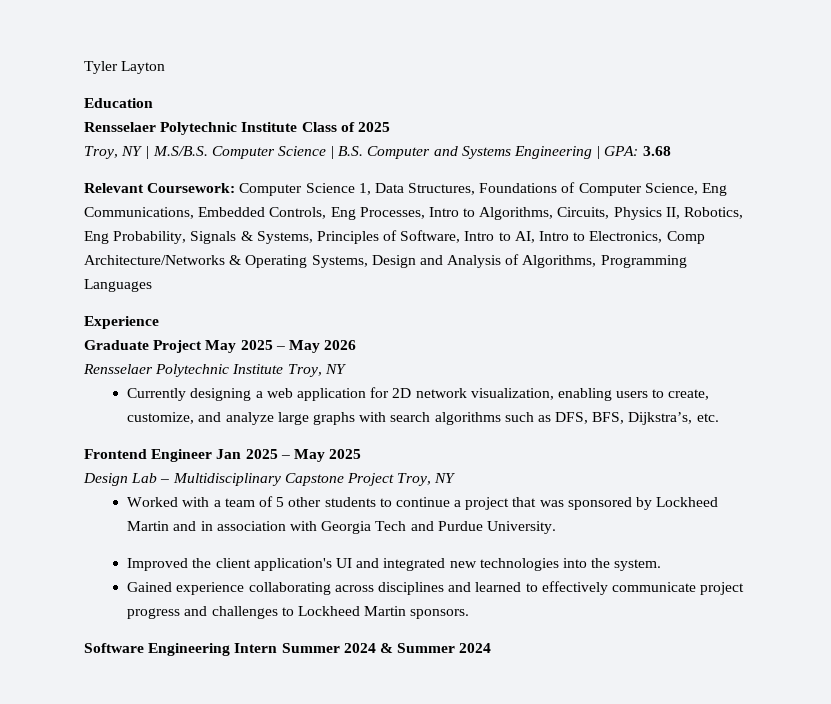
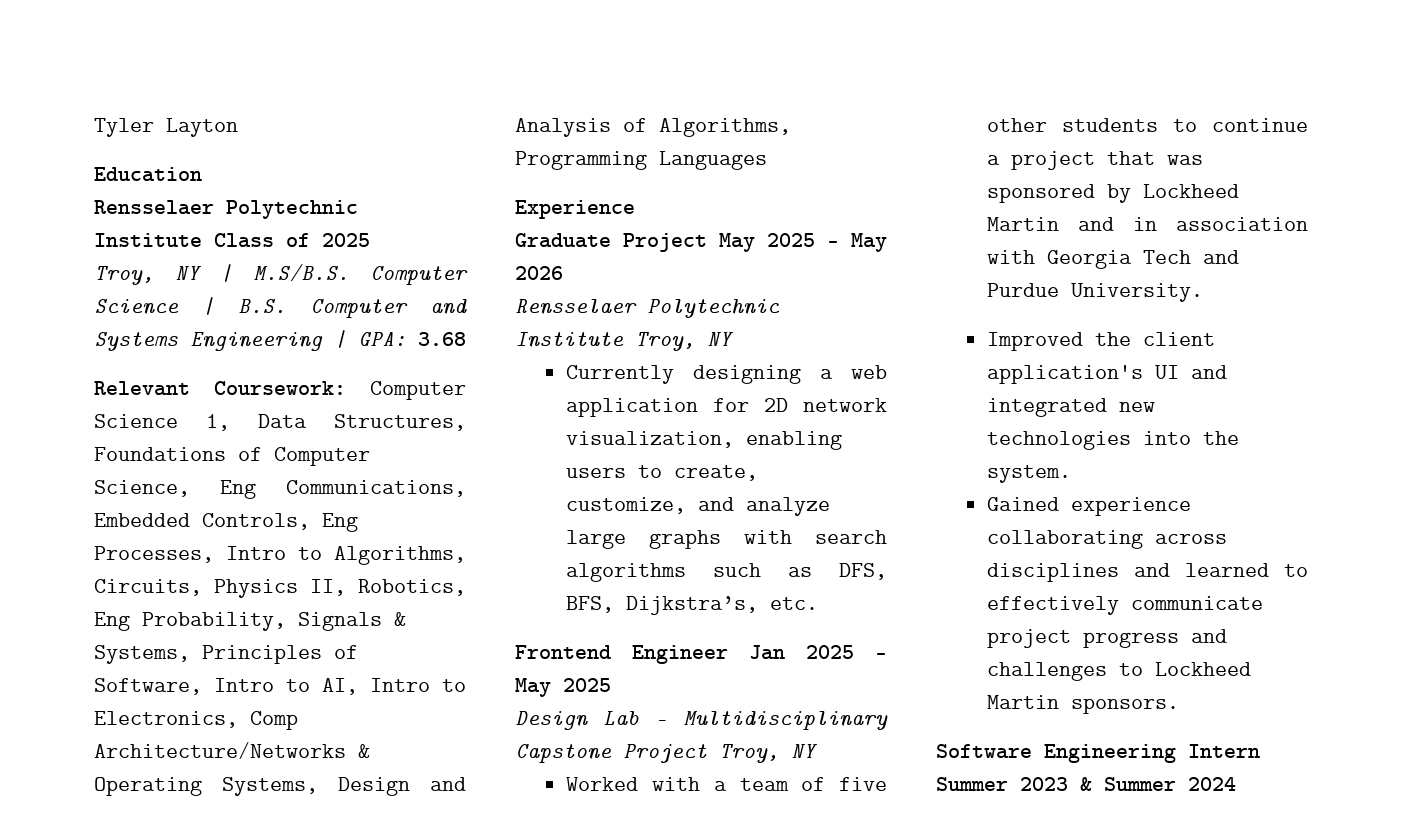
[276,497,285,507] 5 -> [839,777,887,791] five
[343,643,376,653] 2024 -> [1020,777,1068,791] 2023

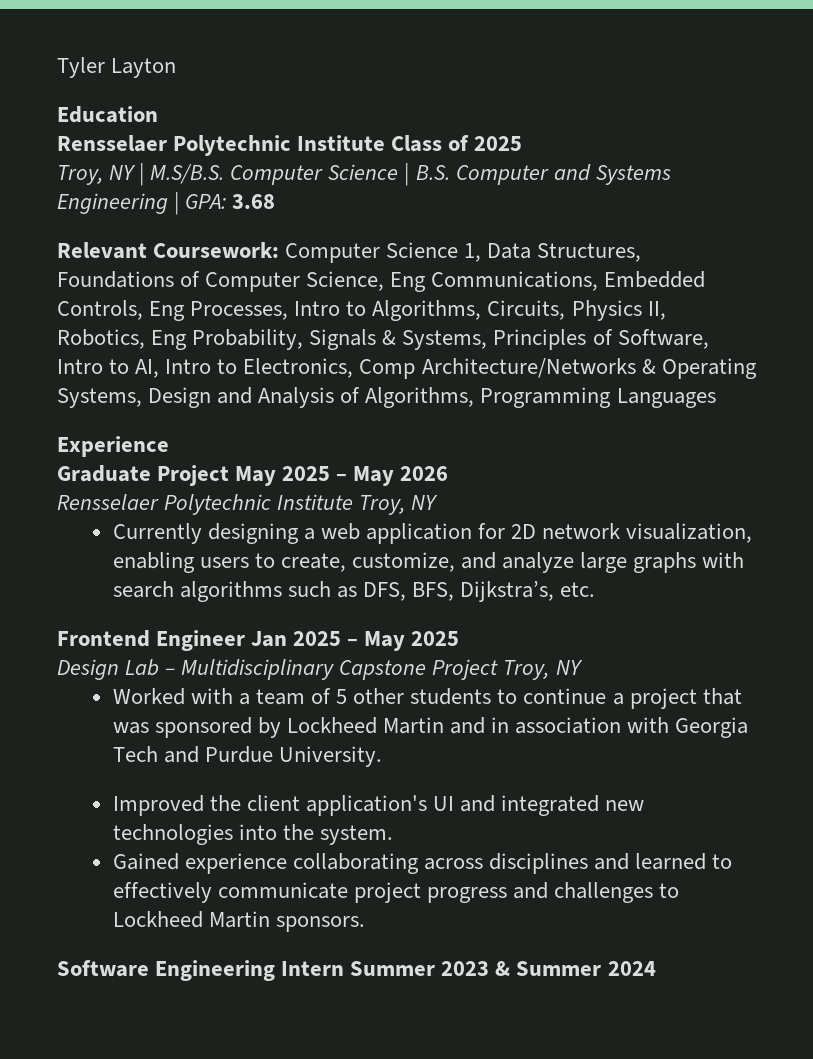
[839,777,887,791] five -> [336,689,348,704] 5

